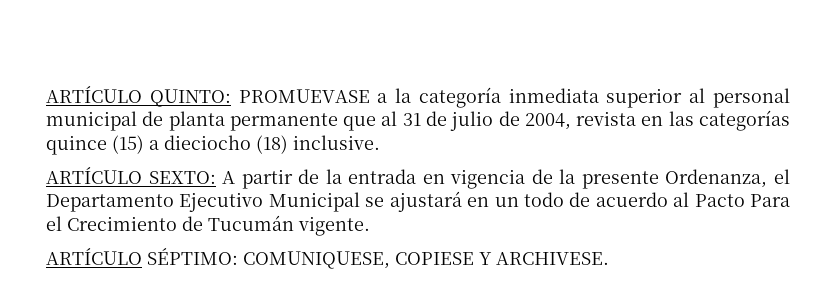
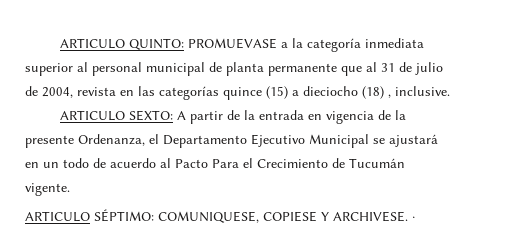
[46,86,142,103] ARTÍCULO -> [59,38,125,49] ARTICULO
(288, 144) none -> [388,94,391,98] ,
[46,167,142,184] ARTÍCULO -> [59,110,125,121] ARTICULO
[46,248,142,265] ARTÍCULO -> [25,211,90,222] ARTICULO
(609, 258) none -> [412,216,416,221] ·

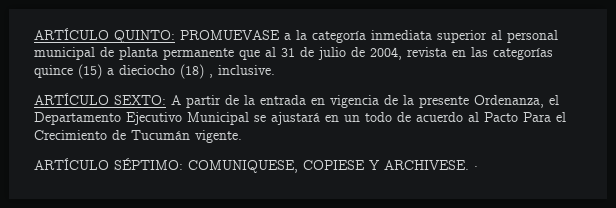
[59,38,125,49] ARTICULO -> [34,28,109,40] ARTÍCULO
[59,110,125,121] ARTICULO -> [34,93,109,105] ARTÍCULO
[25,211,90,222] ARTICULO -> [34,158,109,170] ARTÍCULO

